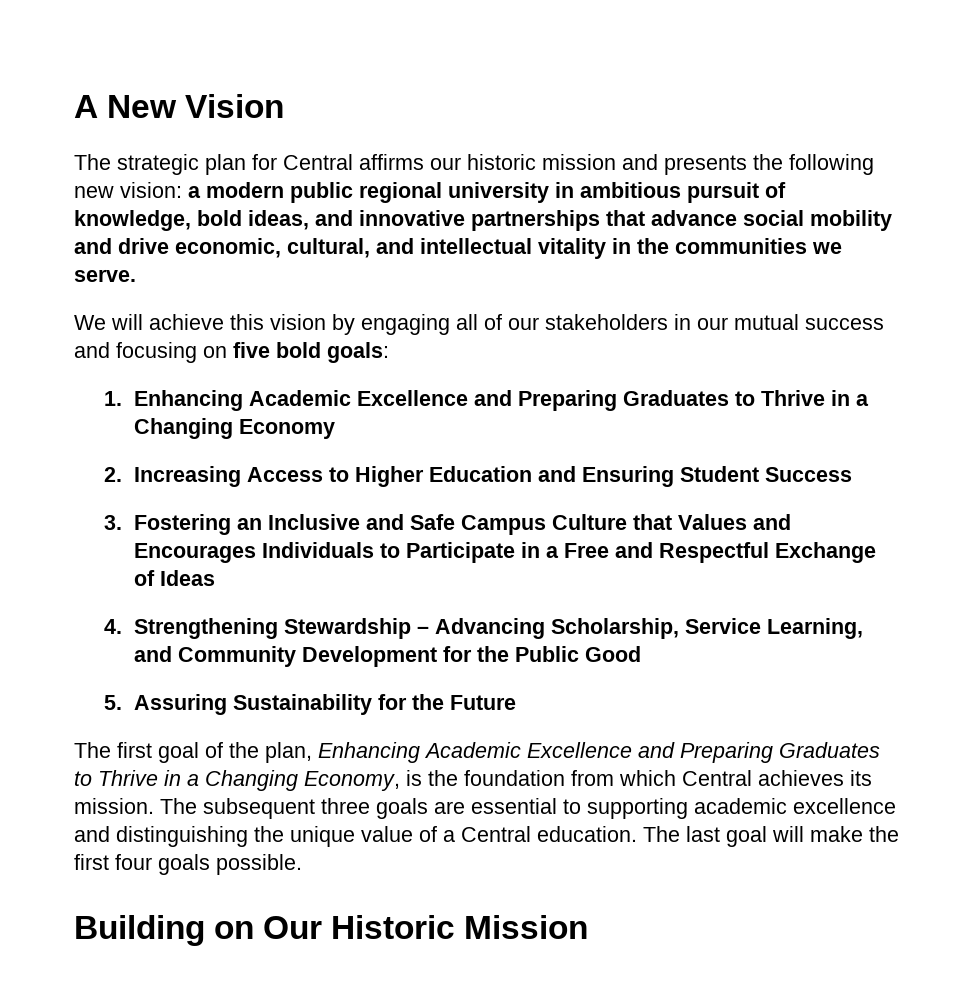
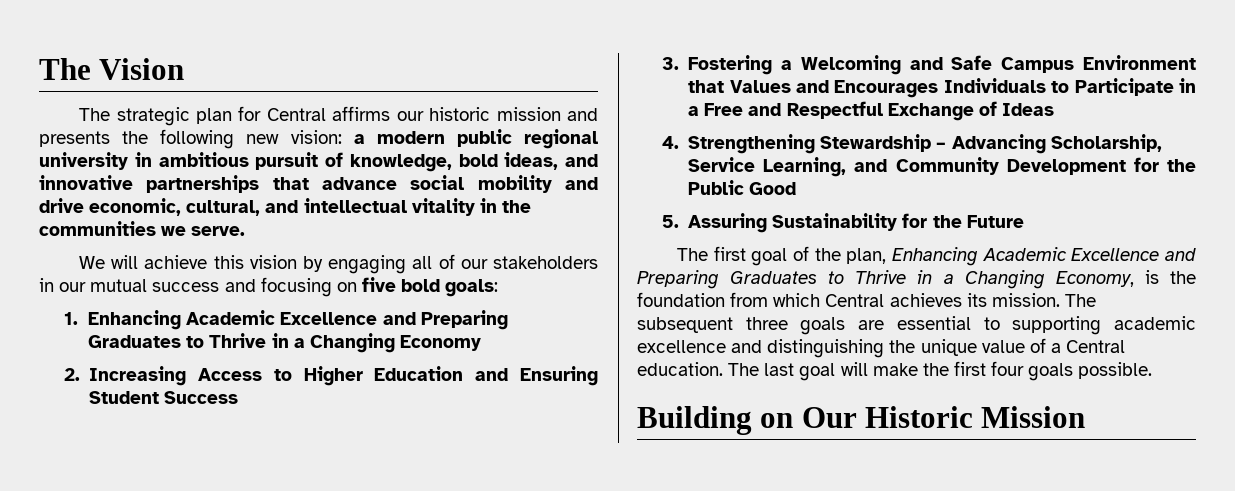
[74,95,178,118] A New -> [39,58,91,80] The
[236,514,360,530] an Inclusive -> [780,55,901,75] a Welcoming
[551,514,627,530] Culture -> [1083,55,1196,70] Environment

